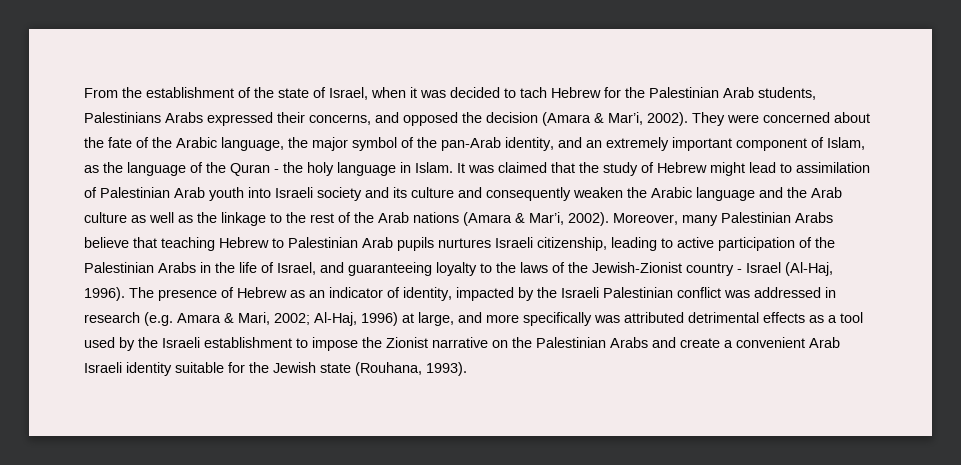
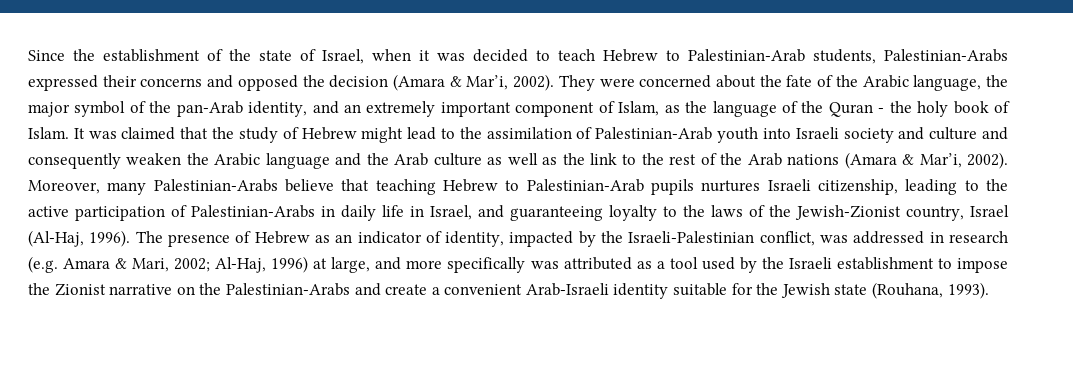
[84,88,118,98] From -> [28,50,65,61] Since
[520,87,816,100] [84,112,203,123] tach Hebrew for the Palestinian Arab students, Palestinians Arabs -> [558,49,1008,64] teach Hebrew to Palestinian-Arab students, Palestinian-Arabs
[309,114,371,125] concerns, -> [140,78,203,87] concerns
[337,162,411,176] language in -> [953,101,1010,114] book of
(792, 168) none -> [459,127,482,139] the
[100,187,205,198] Palestinian Arab -> [595,127,713,140] Palestinian-Arab
[393,187,407,198] its -> (925, 133) none
[221,212,266,226] linkage -> [589,153,617,165] link
[721,212,833,223] Palestinian Arabs -> [153,179,278,192] Palestinian-Arabs
[288,237,393,248] Palestinian Arab -> [526,179,644,192] Palestinian-Arab
(673, 243) none -> [986,179,1009,191] the
[815,237,835,248] [84,262,274,273] the Palestinian Arabs in the life of -> [191,205,424,221] Palestinian-Arabs in daily life in
[686,263,742,276] country - -> [906,206,964,221] country,
[561,287,721,298] Israeli Palestinian conflict -> [628,231,815,246] Israeli-Palestinian conflict,
[688,312,805,323] detrimental effects -> (632, 263) none
[536,337,648,348] Palestinian Arabs -> [225,283,350,296] Palestinian-Arabs
[809,337,840,348] [84,362,122,373] Arab Israeli -> [525,283,609,296] Arab-Israeli

